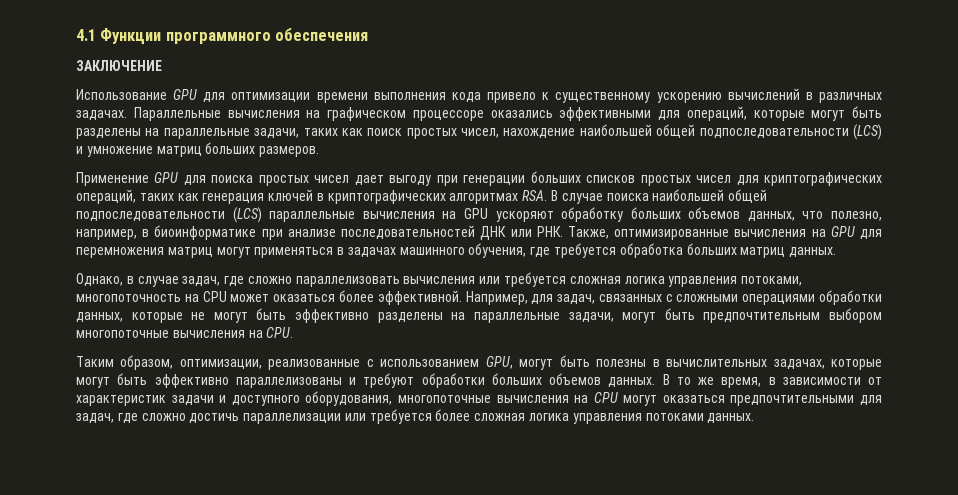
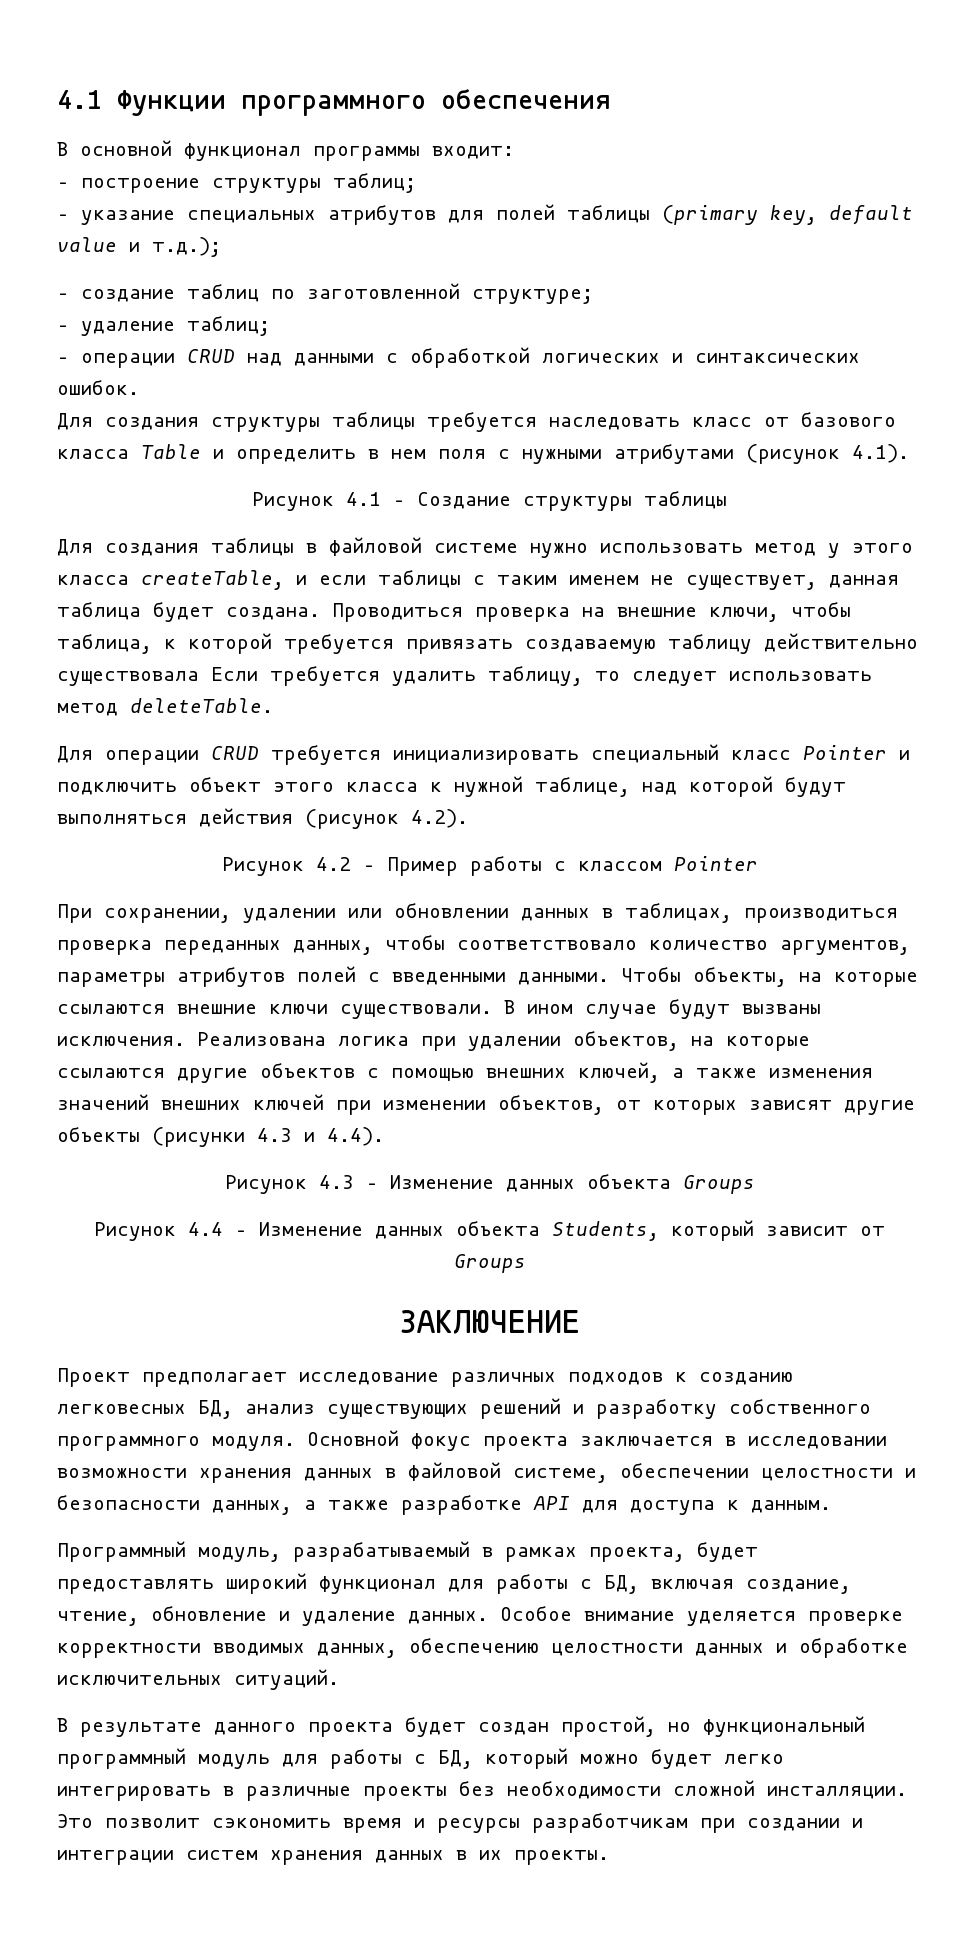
[76,60,162,71] [76,88,882,103] [76,106,882,121] [76,124,882,140] [76,142,320,157] [76,171,882,186] [76,189,768,204] [76,207,883,223] [76,225,882,240] [76,243,837,258] [76,272,803,287] [76,290,883,305] [76,308,883,323] [76,327,294,338] [76,355,882,370] [76,373,882,388] [76,391,883,406] [76,409,755,424] ЗАКЛЮЧЕНИЕ // Использование GPU для оптимизации времени выполнения кода привело к существенному ускорению вычислений в различных задачах. Параллельные вычисления на графическом процессоре оказались эффективными для операций, которые могут быть разделены на параллельные задачи, таких как поиск простых чисел, нахождение наибольшей общей подпоследовательности (LCS) и умножение матриц больших размеров. // Применение GPU для поиска простых чисел дает выгоду при генерации больших списков простых чисел для криптографических операций, таких как генерация ключей в криптографических алгоритмах RSA. В случае поиска наибольшей общей подпоследовательности (LCS) параллельные вычисления на GPU ускоряют обработку больших объемов данных, что полезно, например, в биоинформатике при анализе последовательностей ДНК или РНК. Также, оптимизированные вычисления на GPU для перемножения матриц могут применяться в задачах машинного обучения, где требуется обработка больших матриц данных. // Однако, в случае задач, где сложно параллелизовать вычисления или требуется сложная логика управления потоками, многопоточность на CPU может оказаться более эффективной. Например, для задач, связанных с сложными операциями обработки данных, которые не могут быть эффективно разделены на параллельные задачи, могут быть предпочтительным выбором многопоточные вычисления на CPU. // Таким образом, оптимизации, реализованные с использованием GPU, могут быть полезны в вычислительных задачах, которые могут быть эффективно параллелизованы и требуют обработки больших объемов данных. В то же время, в зависимости от характеристик задачи и доступного оборудования, многопоточные вычисления на CPU могут оказаться предпочтительными для задач, где сложно достичь параллелизации или требуется более сложная логика управления потоками данных. -> [57,140,514,161] [57,173,416,193] [57,204,913,225] [57,237,221,257] [57,283,593,304] [57,316,270,336] [57,347,860,368] [57,380,139,395] [57,412,896,432] [57,444,909,464] [252,491,727,511] [57,537,913,558] [57,570,899,590] [57,602,851,622] [57,633,918,654] [57,666,872,686] [57,698,273,716] [57,744,910,765] [57,776,846,797] [57,808,468,829] [221,856,758,876] [57,903,898,923] [57,935,910,955] [57,966,918,987] [57,999,821,1019] [57,1031,810,1051] [57,1062,873,1083] [57,1094,915,1115] [57,1127,384,1147] [224,1174,755,1194] [94,1220,885,1241] [453,1254,526,1273] [399,1310,580,1334] [57,1368,793,1387] [57,1398,871,1419] [57,1430,887,1451] [57,1462,916,1483] [57,1495,831,1515] [57,1541,758,1562] [57,1573,851,1594] [57,1606,903,1626] [57,1638,908,1658] [57,1669,339,1690] [57,1716,865,1737] [57,1748,784,1769] [57,1780,907,1801] [57,1813,863,1833] [57,1850,609,1865] В основной функционал программы входит: // – построение структуры таблиц; // – указание специальных атрибутов для полей таблицы (primary key, default value и т.д.); // – создание таблиц по заготовленной структуре; // – удаление таблиц; // – операции CRUD над данными с обработкой логических и синтаксических ошибок. // Для создания структуры таблицы требуется наследовать класс от базового класса Table и определить в нем поля с нужными атрибутами (рисунок 4.1). // Рисунок 4.1 – Создание структуры таблицы // Для создания таблицы в файловой системе нужно использовать метод у этого класса createTable, и если таблицы с таким именем не существует, данная таблица будет создана. Проводиться проверка на внешние ключи, чтобы таблица, к которой требуется привязать создаваемую таблицу действительно существовала Если требуется удалить таблицу, то следует использовать метод deleteTable. // Для операции CRUD требуется инициализировать специальный класс Pointer и подключить объект этого класса к нужной таблице, над которой будут выполняться действия (рисунок 4.2). // Рисунок 4.2 – Пример работы с классом Pointer // При сохранении, удалении или обновлении данных в таблицах, производиться проверка переданных данных, чтобы соответствовало количество аргументов, параметры атрибутов полей с введенными данными. Чтобы объекты, на которые ссылаются внешние ключи существовали. В ином случае будут вызваны исключения. Реализована логика при удалении объектов, на которые ссылаются другие объектов с помощью внешних ключей, а также изменения значений внешних ключей при изменении объектов, от которых зависят другие объекты (рисунки 4.3 и 4.4). // Рисунок 4.3 – Изменение данных объекта Groups // Рисунок 4.4 – Изменение данных объекта Students, который зависит от Groups // ЗАКЛЮЧЕНИЕ // Проект предполагает исследование различных подходов к созданию легковесных БД, анализ существующих решений и разработку собственного программного модуля. Основной фокус проекта заключается в исследовании возможности хранения данных в файловой системе, обеспечении целостности и безопасности данных, а также разработке API для доступа к данным. // Программный модуль, разрабатываемый в рамках проекта, будет предоставлять широкий функционал для работы с БД, включая создание, чтение, обновление и удаление данных. Особое внимание уделяется проверке корректности вводимых данных, обеспечению целостности данных и обработке исключительных ситуаций. // В результате данного проекта будет создан простой, но функциональный программный модуль для работы с БД, который можно будет легко интегрировать в различные проекты без необходимости сложной инсталляции. Это позволит сэкономить время и ресурсы разработчикам при создании и интеграции систем хранения данных в их проекты.

